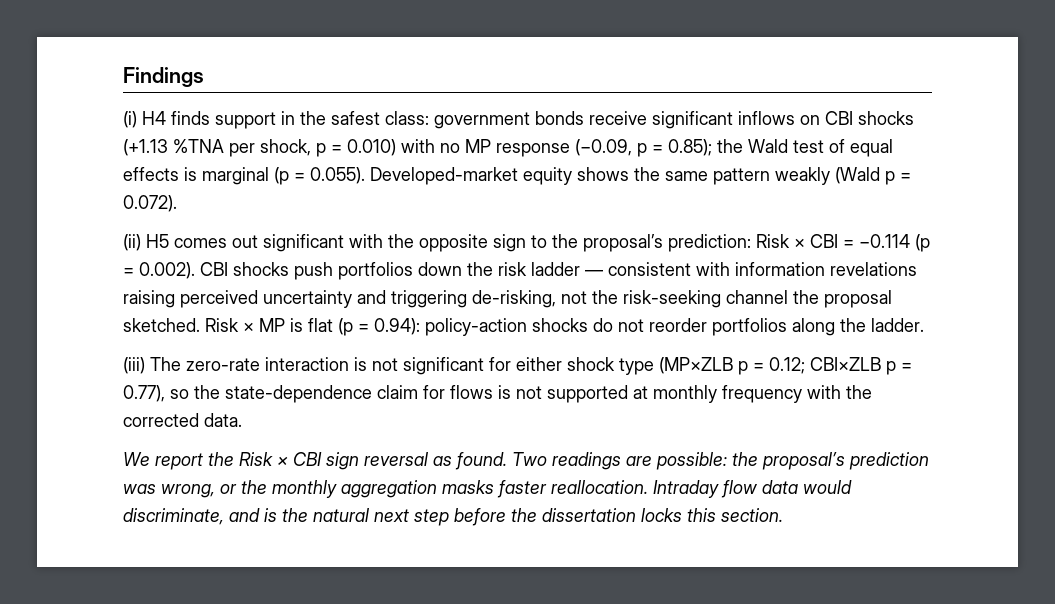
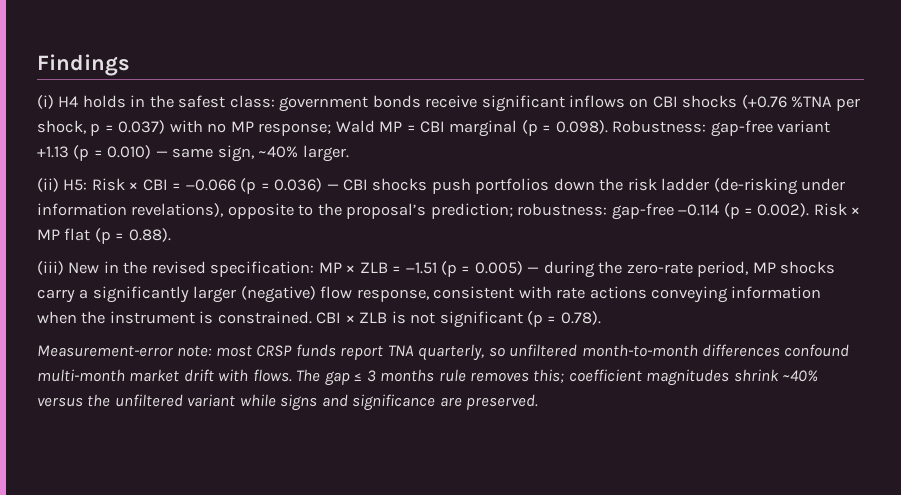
[171,111,276,129] finds support -> [82,95,126,108] holds
[123,139,168,156] (+1.13 -> [741,95,787,109] (+0.76
[347,139,396,156] 0.010) -> [118,120,166,134] 0.037)
[496,139,893,157] [123,167,911,185] [123,195,177,212] [123,234,751,252] response (−0.09, p = 0.85); the Wald test of equal effects is marginal (p = 0.055). Developed-market equity shows the same pattern weakly (Wald p = 0.072). // (ii) H5 comes out significant with the opposite sign to the proposal’s prediction: -> [258,120,831,137] [37,145,349,162] [37,178,88,192] response; Wald MP = CBI marginal (p = 0.098). Robustness: gap-free variant +1.13 (p = 0.010) — same sign, ~40% larger. // (ii) H5:
[859,234,930,252] [123,262,195,279] −0.114 (p = 0.002). -> [185,178,339,194] −0.066 (p = 0.036) —
[585,262,917,276] [123,290,892,308] [123,318,200,332] — consistent with information revelations raising perceived uncertainty and triggering de-risking, not the risk-seeking channel the proposal sketched. -> [713,178,846,195] [37,203,810,220] (de-risking under information revelations), opposite to the proposal’s prediction; robustness: gap-free −0.114 (p = 0.002).
[290,318,303,332] is -> (60, 234) none
[374,318,924,336] [123,357,912,375] [123,385,872,403] [123,413,242,427] [123,452,929,470] [123,480,852,498] [123,508,783,526] 0.94): policy-action shocks do not reorder portfolios along the ladder. // (iii) The zero-rate interaction is not significant for either shock type (MP×ZLB p = 0.12; CBI×ZLB p = 0.77), so the state-dependence claim for flows is not supported at monthly frequency with the corrected data. // We report the Risk × CBI sign reversal as found. Two readings are possible: the proposal’s prediction was wrong, or the monthly aggregation masks faster reallocation. Intraday flow data would discriminate, and is the natural next step before the dissertation locks this section. -> [128,228,171,242] [37,261,836,278] [37,286,822,303] [37,311,601,328] [37,344,850,361] [37,369,819,386] [37,394,539,411] 0.88). // (iii) New in the revised specification: MP × ZLB = −1.51 (p = 0.005) — during the zero-rate period, MP shocks carry a significantly larger (negative) flow response, consistent with rate actions conveying information when the instrument is constrained. CBI × ZLB is not significant (p = 0.78). // Measurement-error note: most CRSP funds report TNA quarterly, so unfiltered month-to-month differences confound multi-month market drift with flows. The gap ≤ 3 months rule removes this; coefficient magnitudes shrink ~40% versus the unfiltered variant while signs and significance are preserved.

